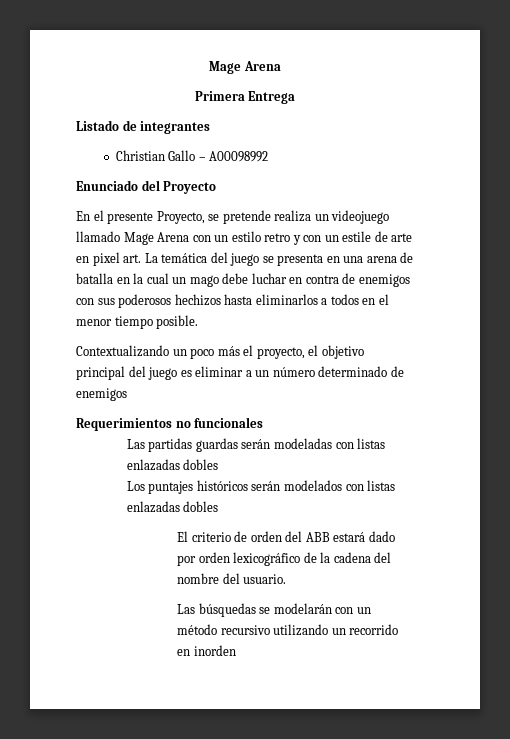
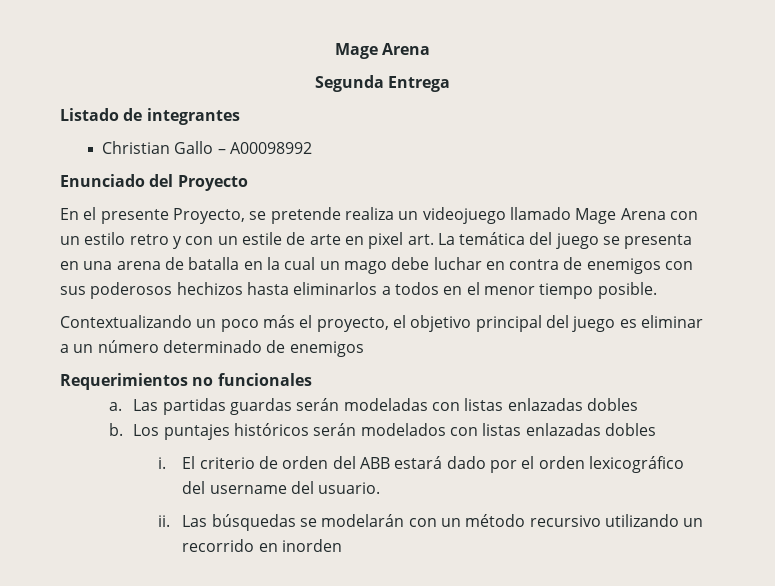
[194,91,245,101] Primera -> [314,75,384,92] Segunda
(264, 422) none -> [108,402,122,411] a.
(219, 464) none -> [108,423,123,436] b.
(219, 506) none -> [157,457,166,469] i.
(197, 560) none -> [521,456,535,469] el
[303,552,392,563] [177,573,220,584] de la cadena del nombre -> [182,481,287,494] del username
(287, 579) none -> [157,515,170,527] ii.

